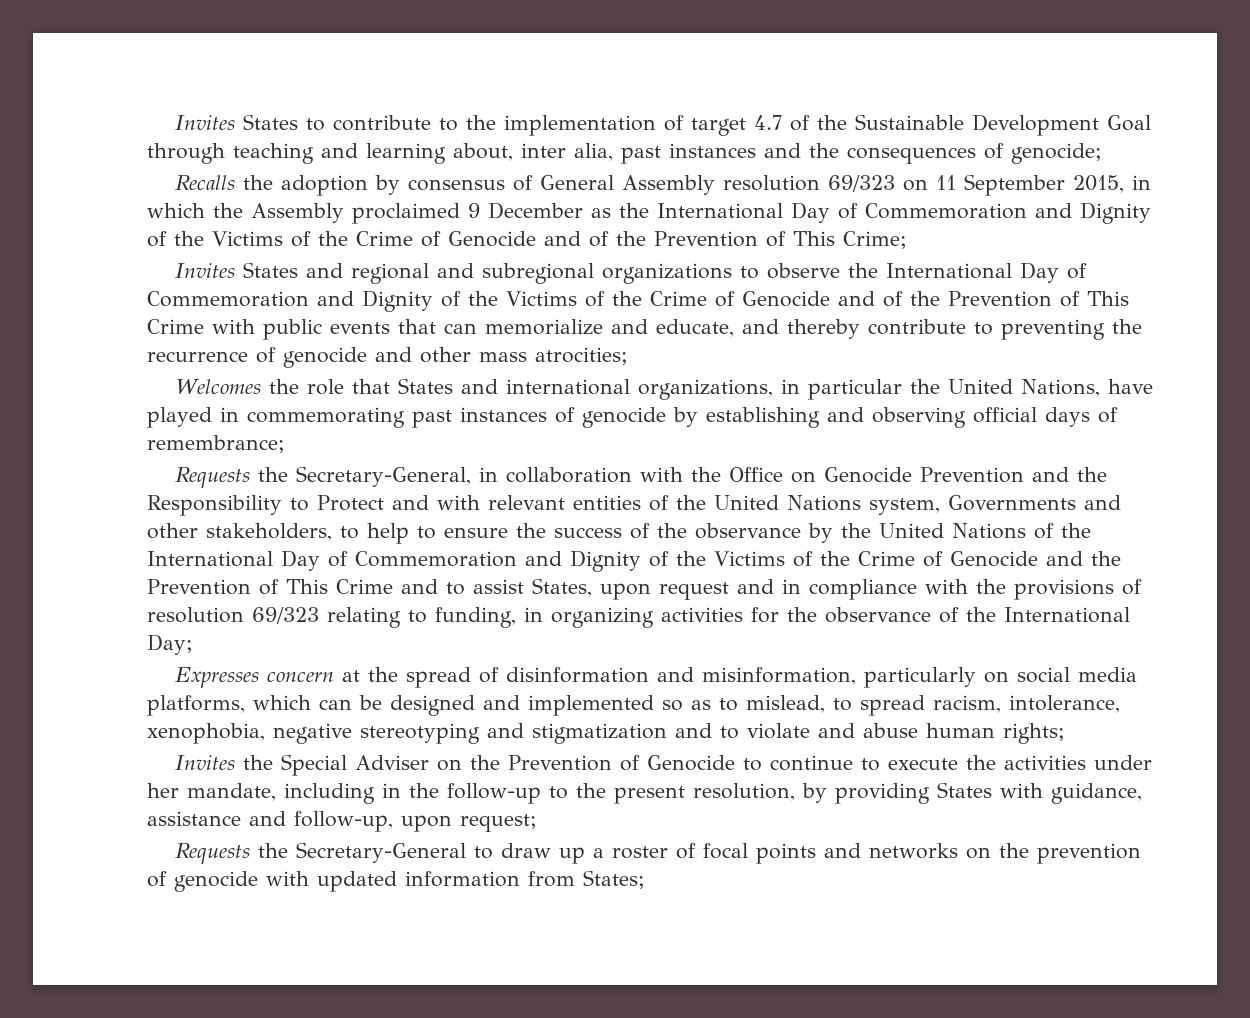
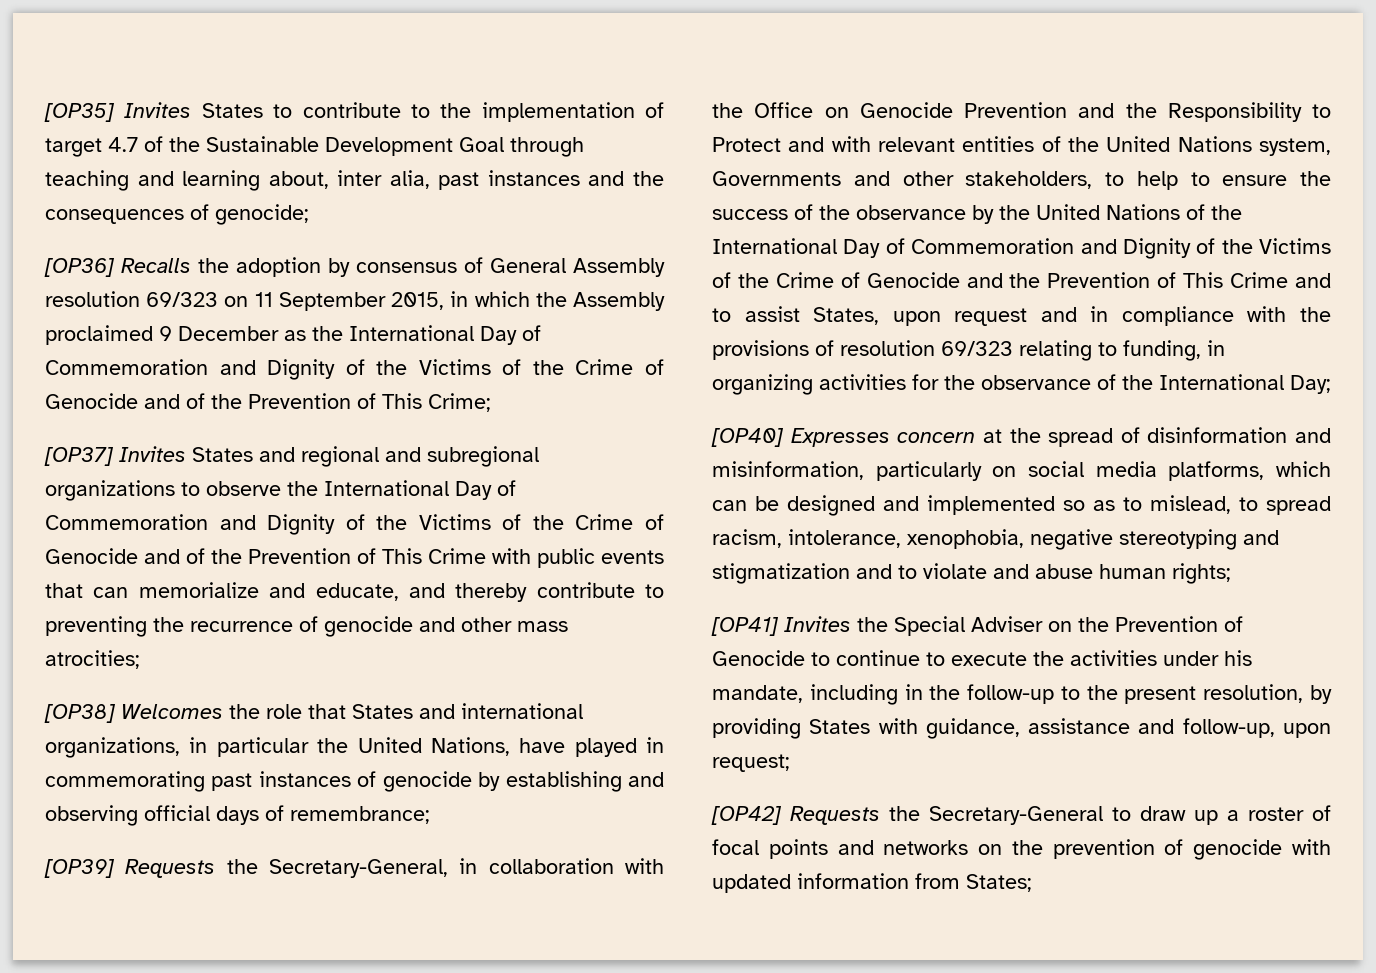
(175, 122) none -> [44,103,115,122] [OP35]
(1102, 153) none -> [44,258,115,277] [OP36]
(907, 240) none -> [44,447,114,466] [OP37]
(628, 356) none -> [44,704,116,723] [OP38]
(285, 444) none -> [44,859,115,878] [OP39]
(193, 644) none -> [711,428,784,447] [OP40]
(1065, 733) none -> [711,617,779,636] [OP41]
[147,783,179,798] her -> [1224,650,1252,666] his
(537, 823) none -> [711,806,782,825] [OP42]

